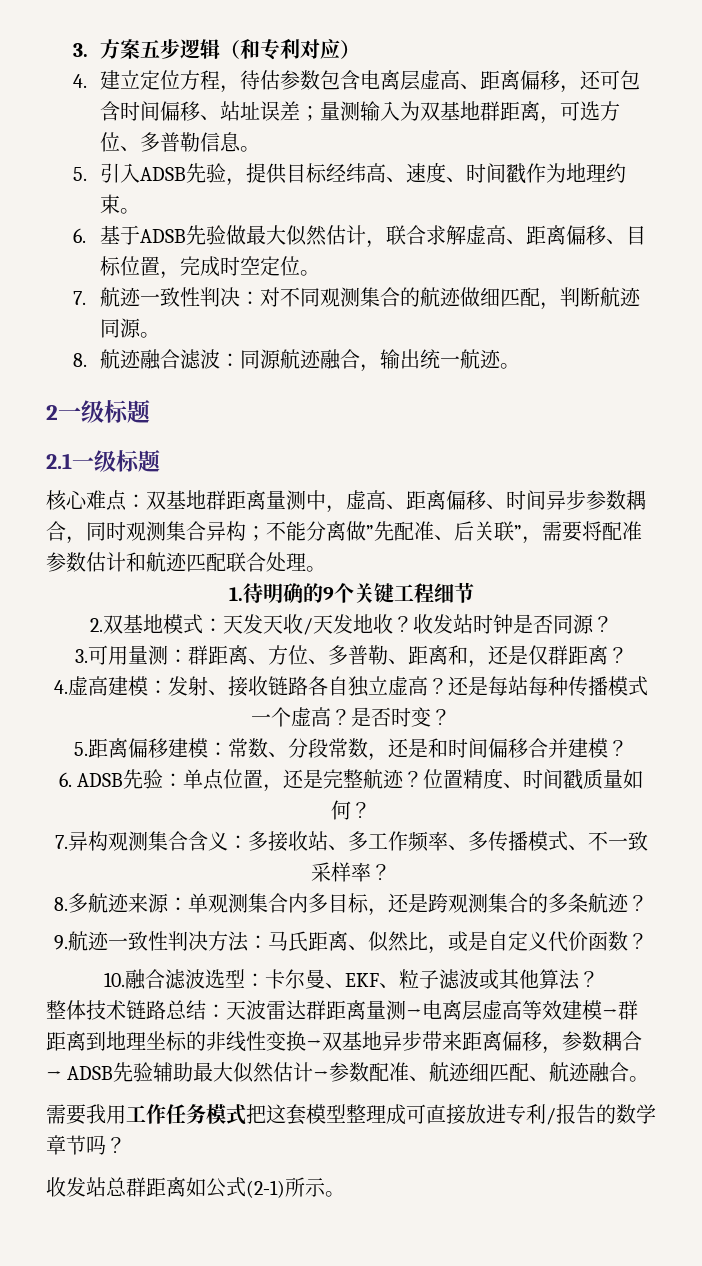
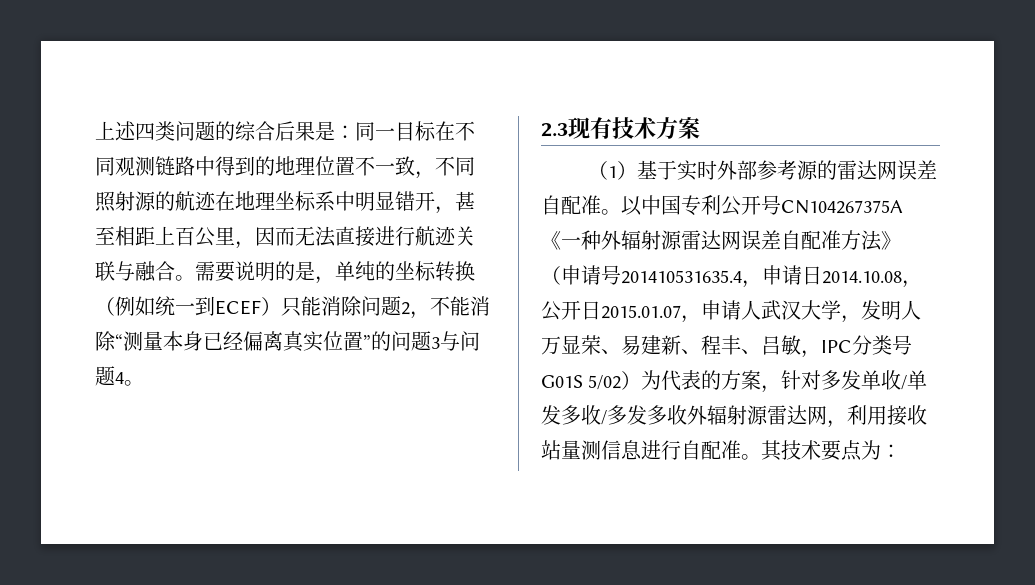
[72,38,360,60] [72,70,640,93] [99,101,620,124] [99,132,260,152] [72,162,626,186] [99,194,140,214] [72,225,646,248] [99,256,320,279] [72,287,641,310] [99,318,160,338] [72,349,520,372] [46,399,150,423] [46,449,160,472] [46,490,646,513] [46,521,642,544] [46,552,326,572] [228,582,474,603] [89,614,613,635] [74,645,628,668] [54,676,648,697] [251,707,451,727] [74,738,628,761] [58,768,644,792] [331,800,371,820] [54,831,648,852] [311,862,391,882] [54,893,648,916] [54,931,648,954] [103,969,599,990] [46,1000,638,1021] [46,1031,642,1054] [46,1062,650,1083] [46,1104,656,1125] [46,1135,126,1155] [46,1177,345,1198] 3.方案五步逻辑（和专利对应） // 4.建立定位方程，待估参数包含电离层虚高、距离偏移，还可包含时间偏移、站址误差；量测输入为双基地群距离，可选方位、多普勒信息。 // 5.引入ADSB先验，提供目标经纬高、速度、时间戳作为地理约束。 // 6.基于ADSB先验做最大似然估计，联合求解虚高、距离偏移、目标位置，完成时空定位。 // 7.航迹一致性判决：对不同观测集合的航迹做细匹配，判断航迹同源。 // 8.航迹融合滤波：同源航迹融合，输出统一航迹。 // 2一级标题 // 2.1一级标题 // 核心难点：双基地群距离量测中，虚高、距离偏移、时间异步参数耦合，同时观测集合异构；不能分离做”先配准、后关联”，需要将配准参数估计和航迹匹配联合处理。 // 1.待明确的9个关键工程细节 // 2.双基地模式：天发天收/天发地收？收发站时钟是否同源？ // 3.可用量测：群距离、方位、多普勒、距离和，还是仅群距离？ // 4.虚高建模：发射、接收链路各自独立虚高？还是每站每种传播模式一个虚高？是否时变？ // 5.距离偏移建模：常数、分段常数，还是和时间偏移合并建模？ // 6. ADSB先验：单点位置，还是完整航迹？位置精度、时间戳质量如何？ // 7.异构观测集合含义：多接收站、多工作频率、多传播模式、不一致采样率？ // 8.多航迹来源：单观测集合内多目标，还是跨观测集合的多条航迹？ // 9.航迹一致性判决方法：马氏距离、似然比，或是自定义代价函数？ // 10.融合滤波选型：卡尔曼、EKF、粒子滤波或其他算法？ // 整体技术链路总结：天波雷达群距离量测→电离层虚高等效建模→群距离到地理坐标的非线性变换→双基地异步带来距离偏移，参数耦合→ ADSB先验辅助最大似然估计→参数配准、航迹细匹配、航迹融合。 // 需要我用工作任务模式把这套模型整理成可直接放进专利/报告的数学章节吗？ // 收发站总群距离如公式(2‑1)所示。 -> [95,121,475,141] [95,156,475,179] [95,191,475,214] [95,226,475,249] [95,261,475,284] [95,296,490,319] [95,331,480,352] [95,366,144,386] [541,117,700,139] [587,160,937,181] [541,195,903,216] [541,230,901,251] [541,265,922,288] [541,300,921,323] [541,335,912,358] [541,370,928,393] [541,405,927,428] [541,440,901,461] 上述四类问题的综合后果是：同一目标在不同观测链路中得到的地理位置不一致，不同照射源的航迹在地理坐标系中明显错开，甚至相距上百公里，因而无法直接进行航迹关联与融合。需要说明的是，单纯的坐标转换（例如统一到ECEF）只能消除问题2，不能消除“测量本身已经偏离真实位置”的问题3与问题4。 // 2.3现有技术方案 // （1）基于实时外部参考源的雷达网误差自配准。以中国专利公开号CN104267375A《一种外辐射源雷达网误差自配准方法》（申请号201410531635.4，申请日2014.10.08，公开日2015.01.07，申请人武汉大学，发明人万显荣、易建新、程丰、吕敏，IPC分类号G01S 5/02）为代表的方案，针对多发单收/单发多收/多发多收外辐射源雷达网，利用接收站量测信息进行自配准。其技术要点为：

